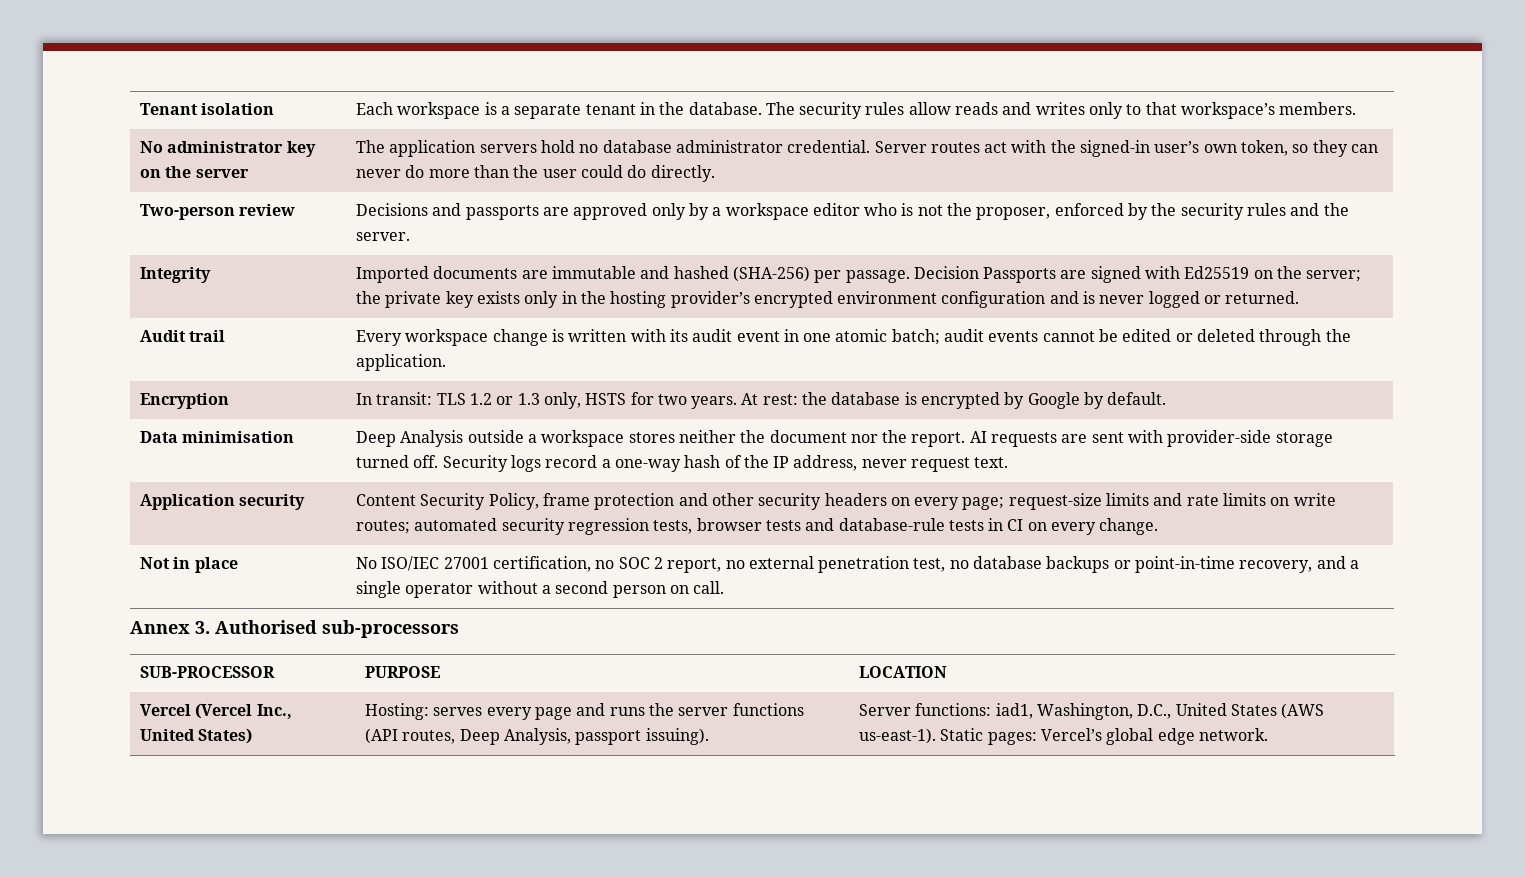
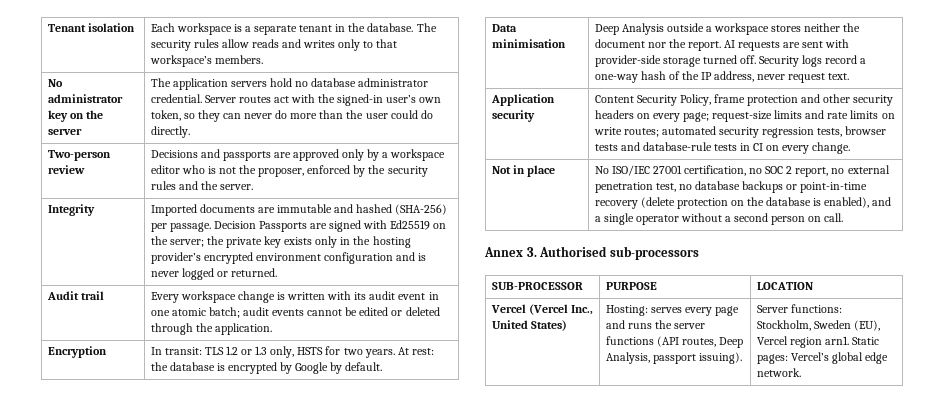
[1239,560,1313,573] recovery, -> [594,197,870,209] recovery (delete protection on the database is enabled),
[995,703,1325,720] [858,728,936,744] iad1, Washington, D.C., United States (AWS us-east-1). -> [756,320,880,331] [756,336,849,348] Stockholm, Sweden (EU), Vercel region arn1.

